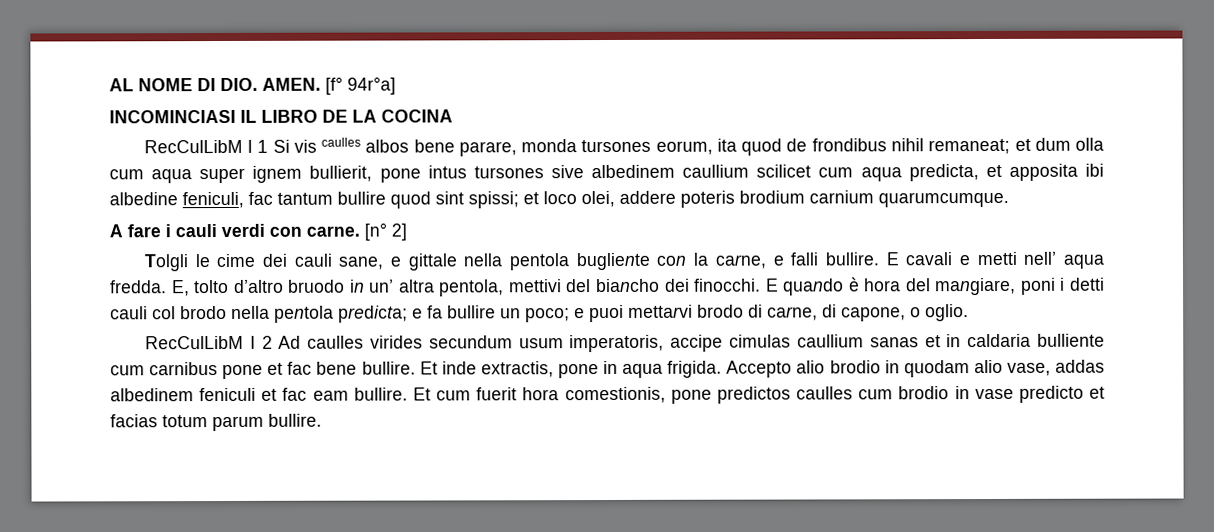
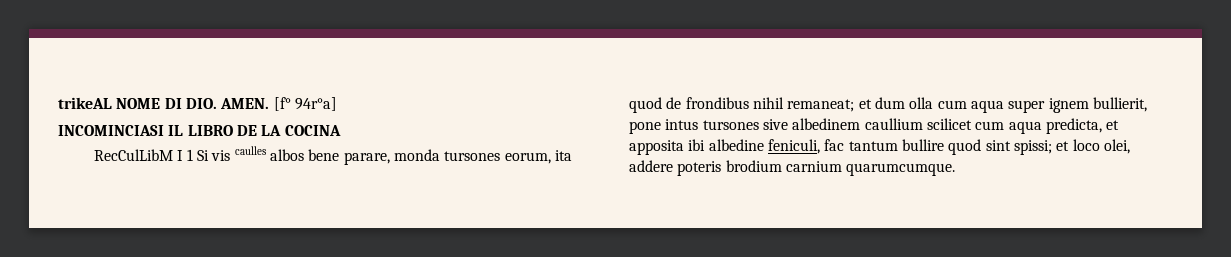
[109,78,134,92] AL -> [58,97,112,109] trikeAL
[109,222,407,241] [143,251,1105,272] [110,277,1105,297] [110,304,969,323] [144,333,1105,353] [110,359,1105,380] [110,385,1105,404] [110,413,322,432] // A fare i cauli verdi con carne. [n° 2] // Tolgli le cime dei cauli sane, e gittale nella pentola bugliente con la carne, e falli bullire. E cavali e metti nell’ aqua fredda. E, tolto d’altro bruodo in un’ altra pentola, mettivi del biancho dei finocchi. E quando è hora del mangiare, poni i detti cauli col brodo nella pentola predicta; e fa bullire un poco; e puoi mettarvi brodo di carne, di capone, o oglio. // RecCulLibM I 2 Ad caulles virides secundum usum imperatoris, accipe cimulas caullium sanas et in caldaria bulliente cum carnibus pone et fac bene bullire. Et inde extractis, pone in aqua frigida. Accepto alio brodio in quodam alio vase, addas albedinem feniculi et fac eam bullire. Et cum fuerit hora comestionis, pone predictos caulles cum brodio in vase predicto et facias totum parum bullire. -> (956, 169) none

